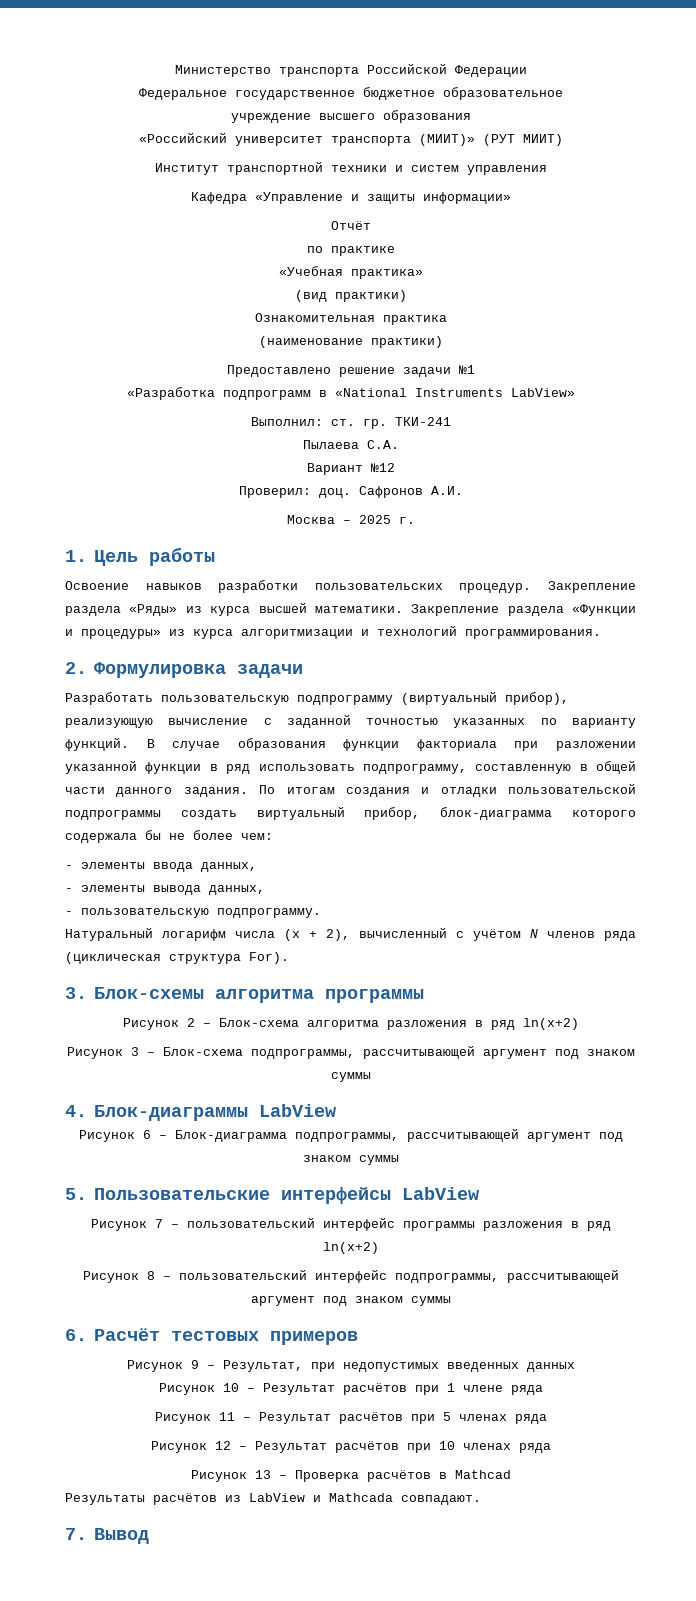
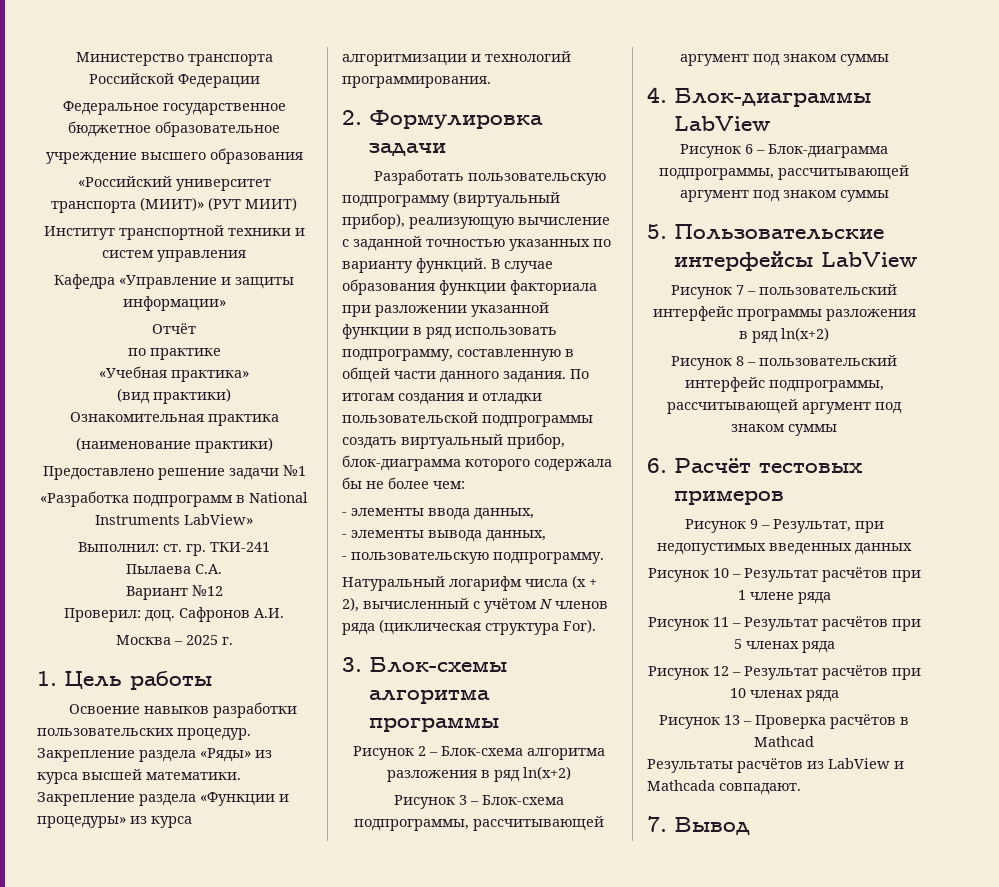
[334,388,407,397] «National -> [249,492,308,503] National

